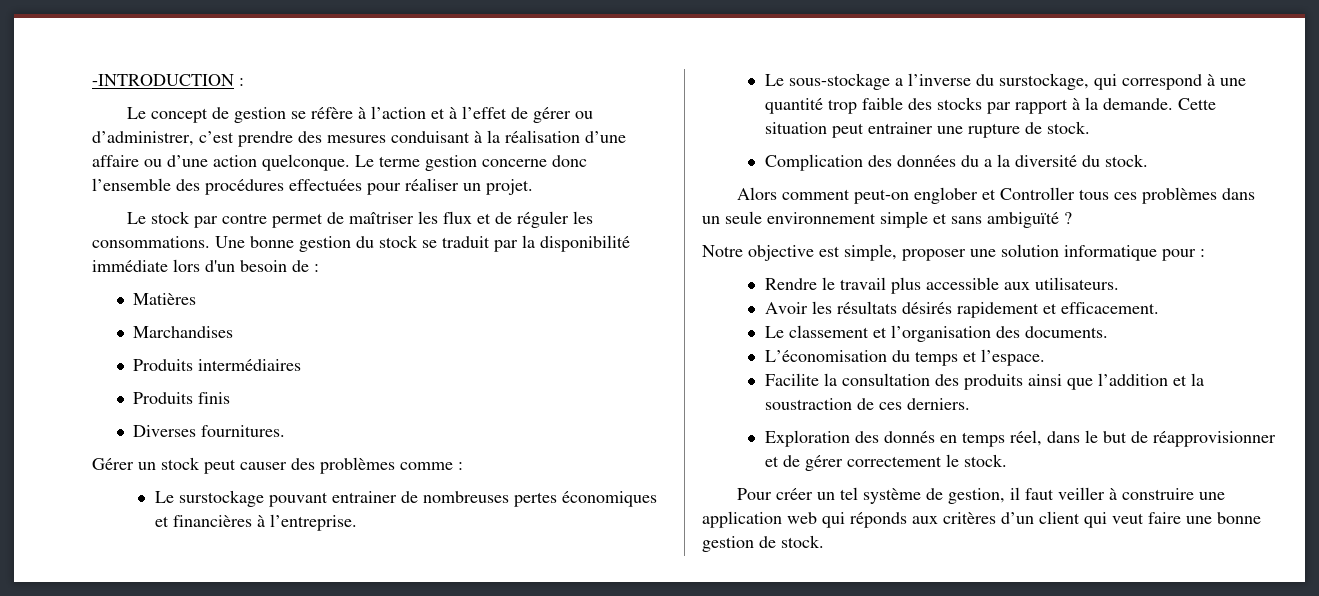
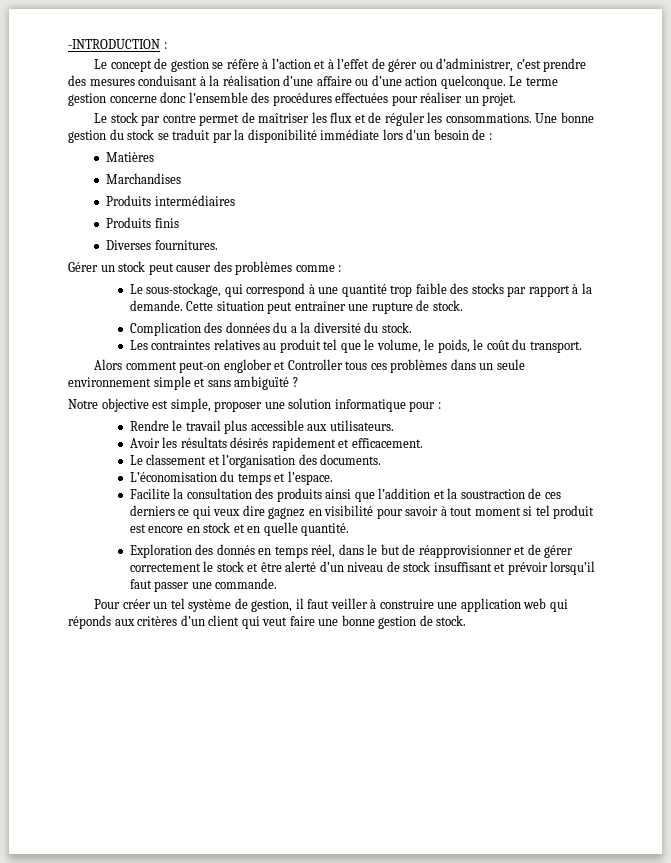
[178,490,657,507] [154,514,357,531] [764,73,1089,90] surstockage pouvant entrainer de nombreuses pertes économiques et financières à l’entreprise. // Le sous-stockage a l’inverse du surstockage, -> [146,283,222,297] sous-stockage,
(1148, 160) none -> [129,339,582,353] // Les contraintes relatives au produit tel que le volume, le poids, le coût du transport.
[906,398,970,410] derniers. -> [129,505,595,519] [129,522,350,536] derniers ce qui veux dire gagnez en visibilité pour savoir à tout moment si tel produit est encore en stock et en quelle quantité.
[963,454,1007,467] stock. -> [216,561,596,575] [129,578,278,592] stock et être alerté d’un niveau de stock insuffisant et prévoir lorsqu’il faut passer une commande.

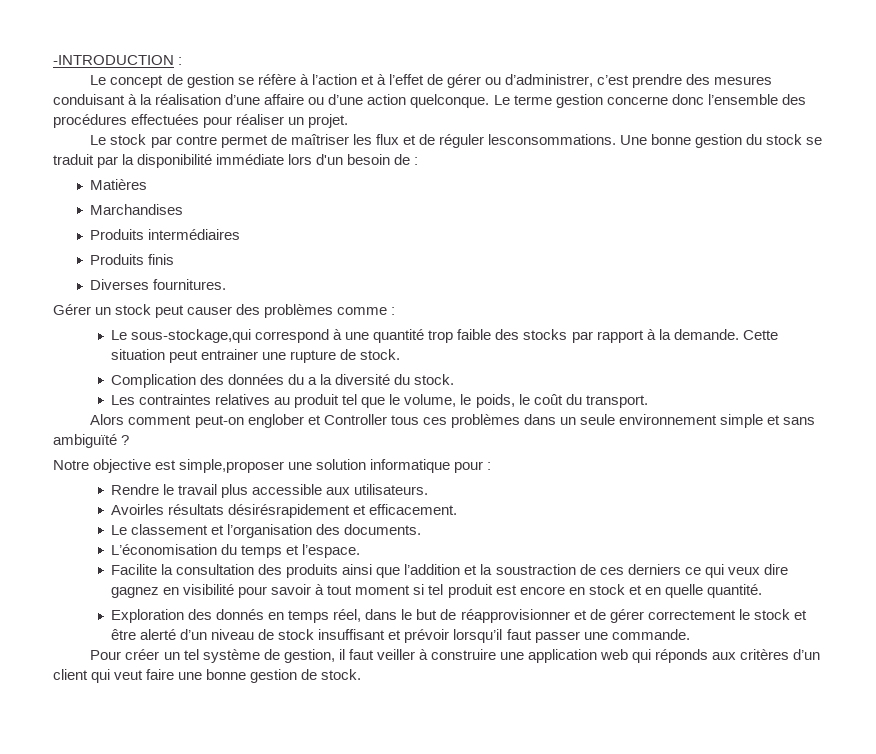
[427,112,532,123] les consommations. -> [488,134,617,145] lesconsommations.
[146,283,243,297] sous-stockage, qui -> [131,329,252,343] sous-stockage,qui
[170,398,263,412] simple, proposer -> [179,459,285,473] simple,proposer
[129,437,336,451] Avoir les résultats désirés rapidement -> [111,504,351,518] Avoirles résultats désirésrapidement

